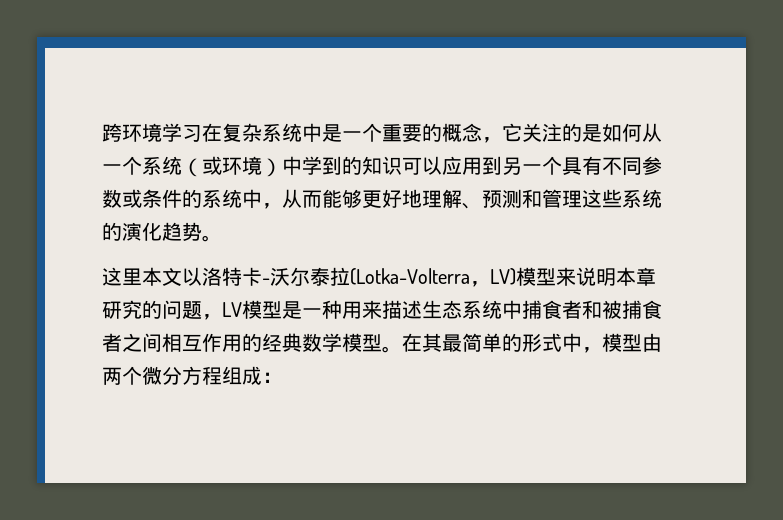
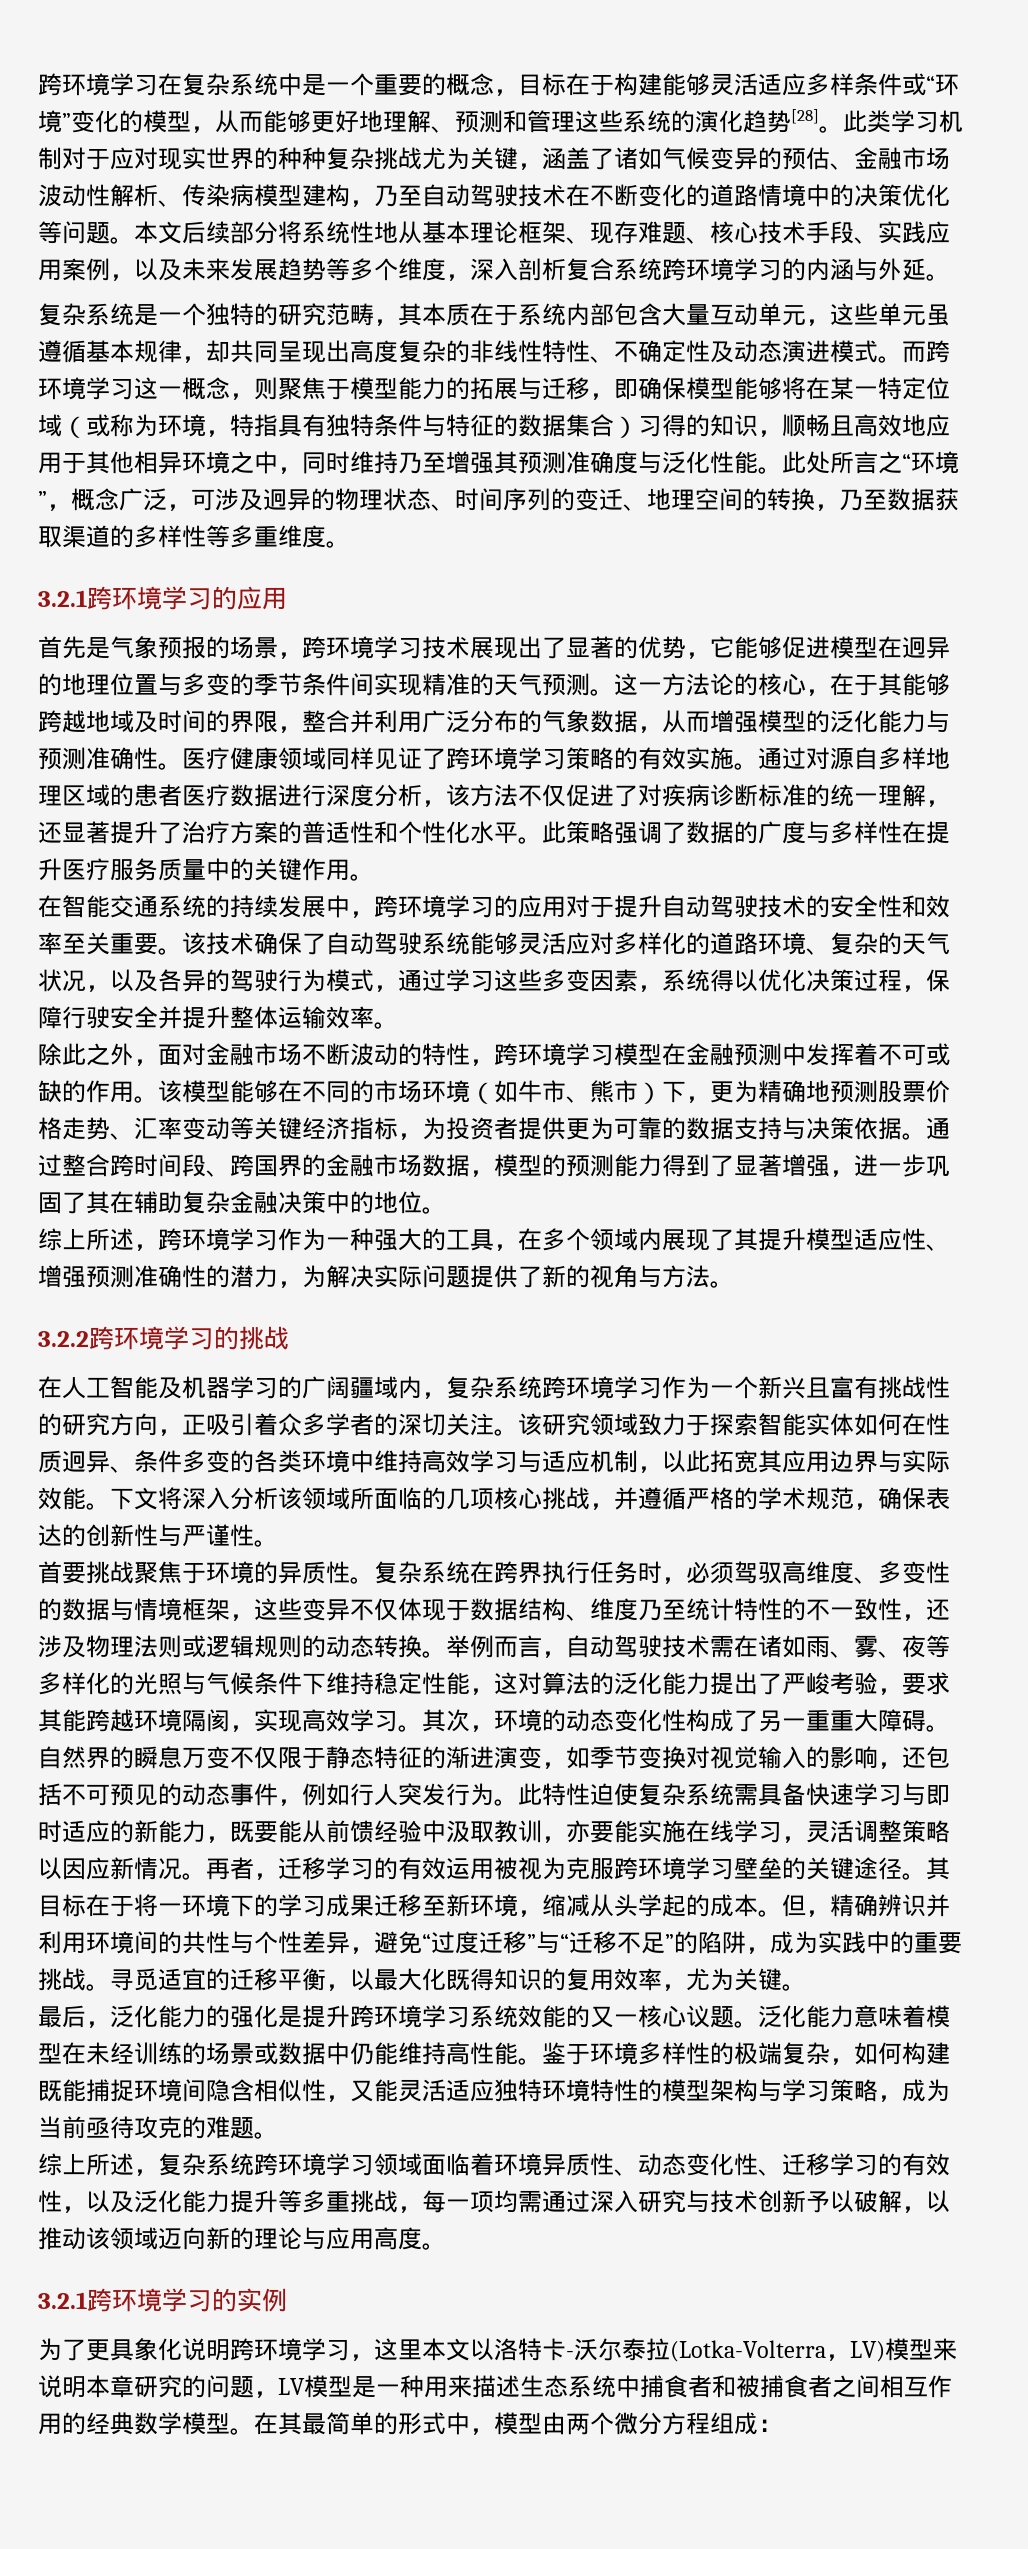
[502,123,662,142] [102,156,662,177] [102,189,262,208] 它关注的是如何从一个系统（或环境）中学到的知识可以应用到另一个具有不同参数或条件的系统中 -> [518,73,959,96] [38,110,191,133] 目标在于构建能够灵活适应多样条件或“环境”变化的模型
[202,235,222,242] 。 // -> [791,109,819,124] [819,110,963,133] [38,147,950,170] [38,184,950,207] [38,221,950,244] [38,258,950,281] [38,303,950,326] [38,340,950,363] [38,377,950,400] [38,414,950,438] [38,451,959,474] [38,488,959,511] [38,525,350,548] [38,586,287,610] [38,636,950,659] [38,673,950,696] [38,710,950,733] [38,747,950,770] [38,784,950,807] [38,821,950,844] [38,858,374,881] [38,895,950,918] [38,932,950,955] [38,969,950,992] [38,1006,398,1029] [38,1043,950,1066] [38,1080,950,1104] [38,1117,950,1140] [38,1154,950,1177] [38,1191,446,1214] [38,1228,950,1251] [38,1265,734,1288] [38,1326,289,1350] [38,1376,950,1399] [38,1413,950,1436] [38,1450,950,1473] [38,1487,950,1510] [38,1524,278,1547] [38,1561,950,1584] [38,1598,950,1621] [38,1635,950,1658] [38,1672,950,1695] [38,1709,950,1732] [38,1746,950,1769] [38,1783,950,1806] [38,1820,950,1843] [38,1857,950,1880] [38,1894,950,1917] [38,1931,962,1954] [38,1968,806,1991] [38,2005,950,2028] [38,2042,950,2065] [38,2079,950,2102] [38,2116,278,2139] [38,2153,950,2176] [38,2190,950,2213] [38,2227,446,2250] [38,2288,287,2312] [38,2338,374,2361] [28]。此类学习机制对于应对现实世界的种种复杂挑战尤为关键，涵盖了诸如气候变异的预估、金融市场波动性解析、传染病模型建构，乃至自动驾驶技术在不断变化的道路情境中的决策优化等问题。本文后续部分将系统性地从基本理论框架、现存难题、核心技术手段、实践应用案例，以及未来发展趋势等多个维度，深入剖析复合系统跨环境学习的内涵与外延。 // 复杂系统是一个独特的研究范畴，其本质在于系统内部包含大量互动单元，这些单元虽遵循基本规律，却共同呈现出高度复杂的非线性特性、不确定性及动态演进模式。而跨环境学习这一概念，则聚焦于模型能力的拓展与迁移，即确保模型能够将在某一特定位域（或称为环境，特指具有独特条件与特征的数据集合）习得的知识，顺畅且高效地应用于其他相异环境之中，同时维持乃至增强其预测准确度与泛化性能。此处所言之“环境”，概念广泛，可涉及迥异的物理状态、时间序列的变迁、地理空间的转换，乃至数据获取渠道的多样性等多重维度。 // 3.2.1跨环境学习的应用 // 首先是气象预报的场景，跨环境学习技术展现出了显著的优势，它能够促进模型在迥异的地理位置与多变的季节条件间实现精准的天气预测。这一方法论的核心，在于其能够跨越地域及时间的界限，整合并利用广泛分布的气象数据，从而增强模型的泛化能力与预测准确性。医疗健康领域同样见证了跨环境学习策略的有效实施。通过对源自多样地理区域的患者医疗数据进行深度分析，该方法不仅促进了对疾病诊断标准的统一理解，还显著提升了治疗方案的普适性和个性化水平。此策略强调了数据的广度与多样性在提升医疗服务质量中的关键作用。 // 在智能交通系统的持续发展中，跨环境学习的应用对于提升自动驾驶技术的安全性和效率至关重要。该技术确保了自动驾驶系统能够灵活应对多样化的道路环境、复杂的天气状况，以及各异的驾驶行为模式，通过学习这些多变因素，系统得以优化决策过程，保障行驶安全并提升整体运输效率。 // 除此之外，面对金融市场不断波动的特性，跨环境学习模型在金融预测中发挥着不可或缺的作用。该模型能够在不同的市场环境（如牛市、熊市）下，更为精确地预测股票价格走势、汇率变动等关键经济指标，为投资者提供更为可靠的数据支持与决策依据。通过整合跨时间段、跨国界的金融市场数据，模型的预测能力得到了显著增强，进一步巩固了其在辅助复杂金融决策中的地位。 // 综上所述，跨环境学习作为一种强大的工具，在多个领域内展现了其提升模型适应性、增强预测准确性的潜力，为解决实际问题提供了新的视角与方法。 // 3.2.2跨环境学习的挑战 // 在人工智能及机器学习的广阔疆域内，复杂系统跨环境学习作为一个新兴且富有挑战性的研究方向，正吸引着众多学者的深切关注。该研究领域致力于探索智能实体如何在性质迥异、条件多变的各类环境中维持高效学习与适应机制，以此拓宽其应用边界与实际效能。下文将深入分析该领域所面临的几项核心挑战，并遵循严格的学术规范，确保表达的创新性与严谨性。 // 首要挑战聚焦于环境的异质性。复杂系统在跨界执行任务时，必须驾驭高维度、多变性的数据与情境框架，这些变异不仅体现于数据结构、维度乃至统计特性的不一致性，还涉及物理法则或逻辑规则的动态转换。举例而言，自动驾驶技术需在诸如雨、雾、夜等多样化的光照与气候条件下维持稳定性能，这对算法的泛化能力提出了严峻考验，要求其能跨越环境隔阂，实现高效学习。其次，环境的动态变化性构成了另一重重大障碍。自然界的瞬息万变不仅限于静态特征的渐进演变，如季节变换对视觉输入的影响，还包括不可预见的动态事件，例如行人突发行为。此特性迫使复杂系统需具备快速学习与即时适应的新能力，既要能从前馈经验中汲取教训，亦要能实施在线学习，灵活调整策略以因应新情况。再者，迁移学习的有效运用被视为克服跨环境学习壁垒的关键途径。其目标在于将一环境下的学习成果迁移至新环境，缩减从头学起的成本。但，精确辨识并利用环境间的共性与个性差异，避免“过度迁移”与“迁移不足”的陷阱，成为实践中的重要挑战。寻觅适宜的迁移平衡，以最大化既得知识的复用效率，尤为关键。 // 最后，泛化能力的强化是提升跨环境学习系统效能的又一核心议题。泛化能力意味着模型在未经训练的场景或数据中仍能维持高性能。鉴于环境多样性的极端复杂，如何构建既能捕捉环境间隐含相似性，又能灵活适应独特环境特性的模型架构与学习策略，成为当前亟待攻克的难题。 // 综上所述，复杂系统跨环境学习领域面临着环境异质性、动态变化性、迁移学习的有效性，以及泛化能力提升等多重挑战，每一项均需通过深入研究与技术创新予以破解，以推动该领域迈向新的理论与应用高度。 // 3.2.1跨环境学习的实例 // 为了更具象化说明跨环境学习，

